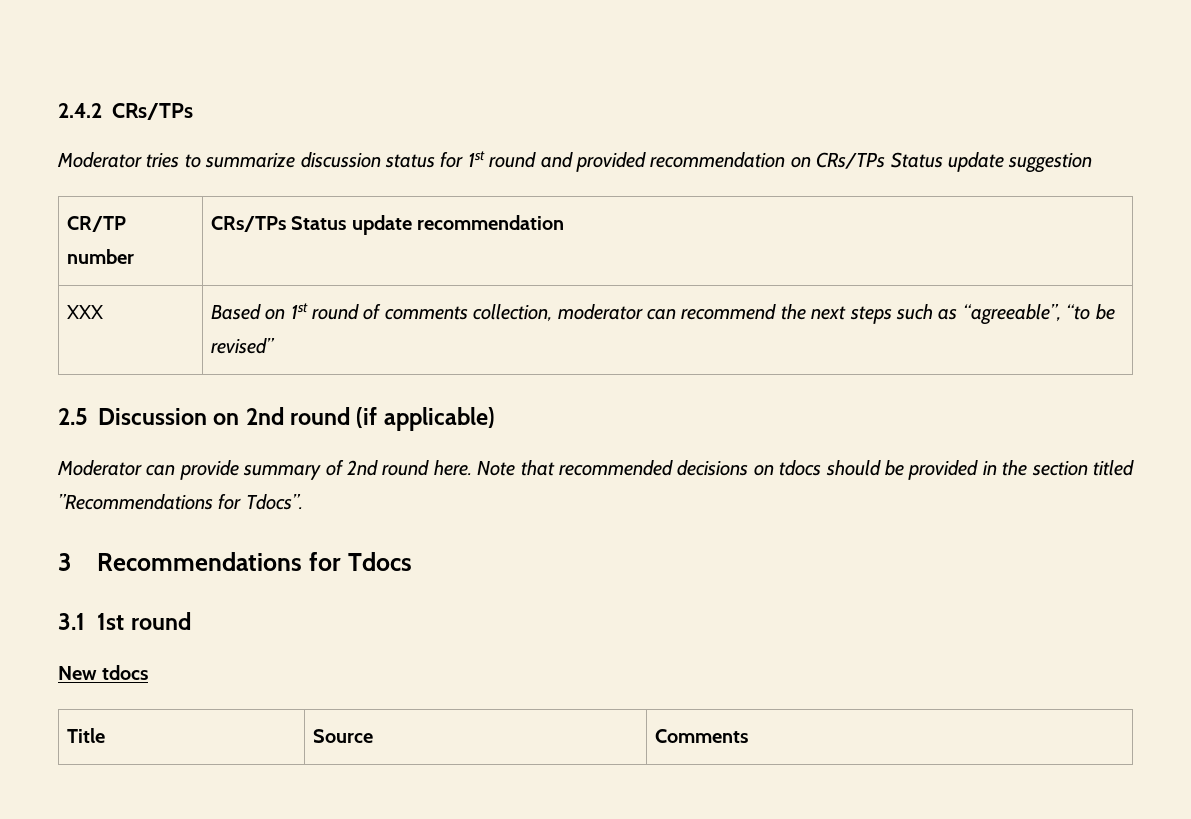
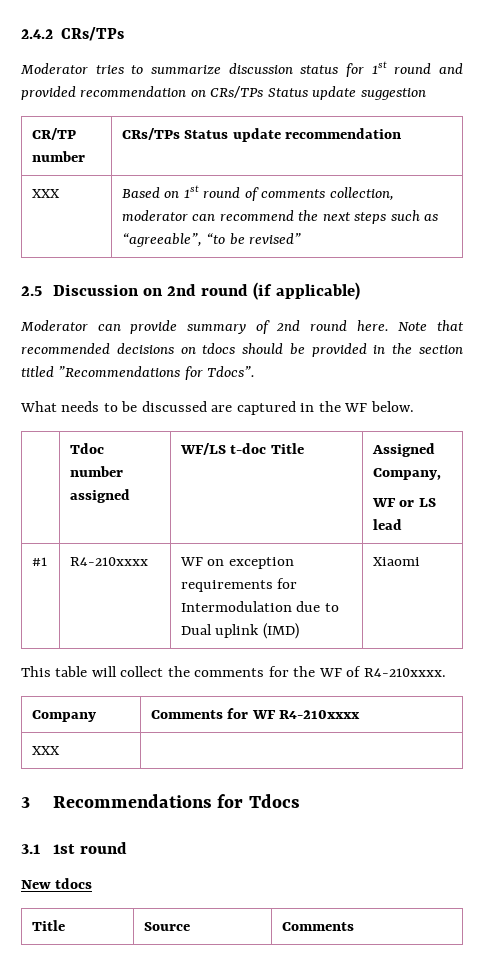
(303, 502) none -> [20,401,414,415] [70,443,105,454] [70,466,124,477] [70,489,131,503] [180,443,304,455] [372,443,436,457] [373,468,442,480] [372,498,436,507] [373,519,403,530] [32,557,48,566] [70,557,149,566] [180,557,294,569] [181,578,298,592] [181,601,339,612] [181,623,299,639] [373,557,421,566] [21,666,446,677] [32,710,97,722] [151,708,361,719] [32,746,61,755] // What needs to be discussed are captured in the WF below. // | Tdoc number assigned | WF/LS t-doc Title | Assigned Company, // WF or LS lead // #1 | R4-210xxxx | WF on exception requirements for Intermodulation due to Dual uplink (IMD) | Xiaomi // This table will collect the comments for the WF of R4-210xxxx. // Company | Comments for WF R4-210xxxx // XXX |

